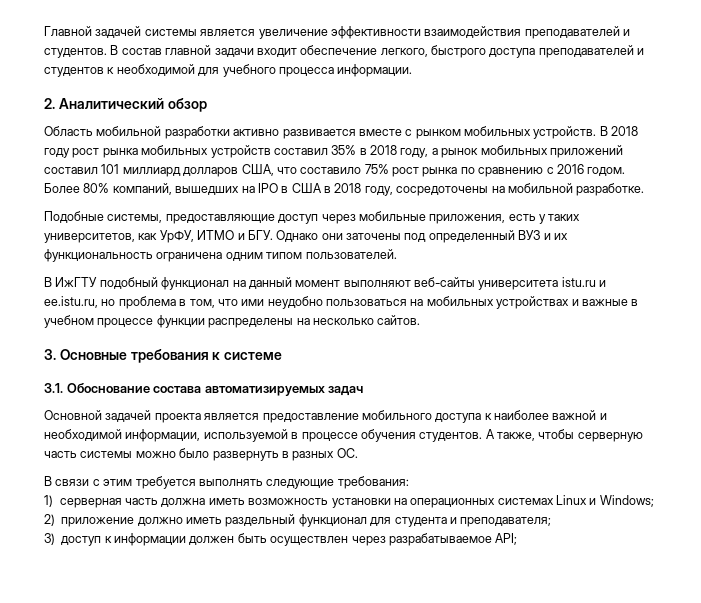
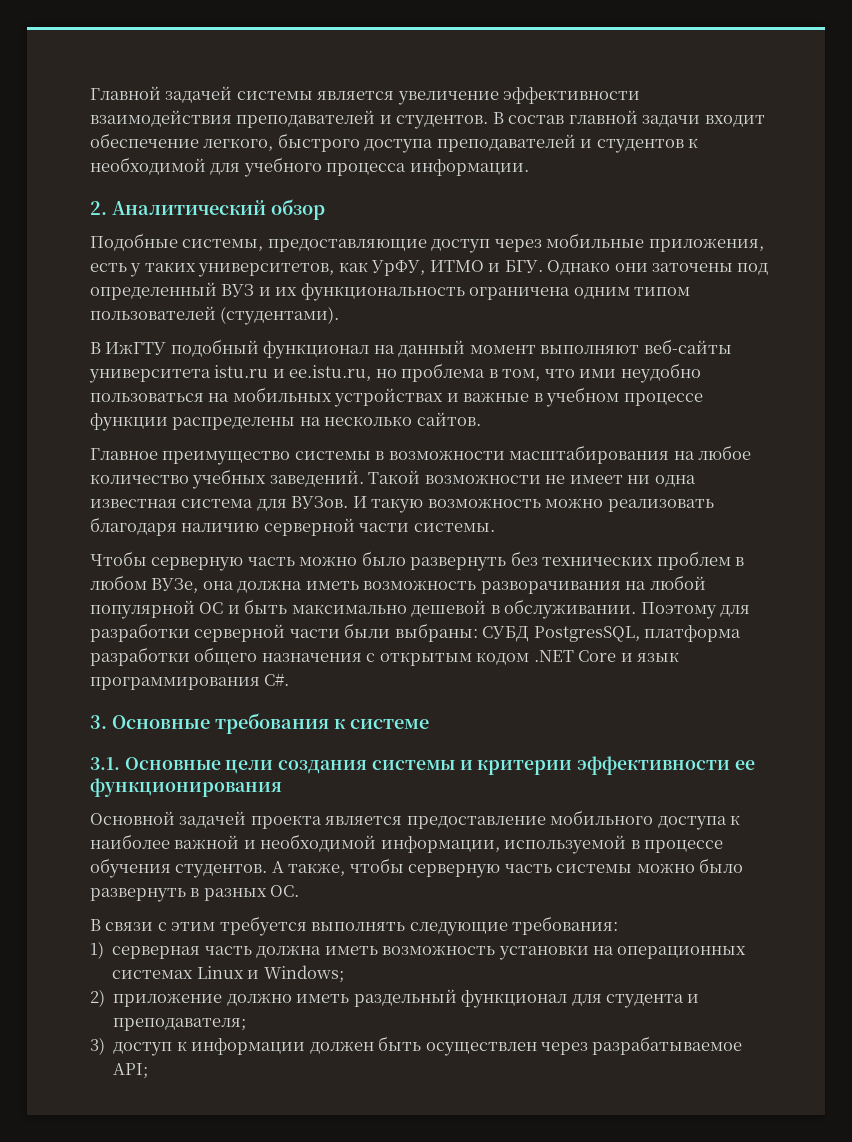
[44,126,639,139] [44,145,623,158] [44,164,626,177] [44,183,645,196] // Область мобильной разработки активно развивается вместе с рынком мобильных устройств. В 2018 году рост рынка мобильных устройств составил 35% в 2018 году, а рынок мобильных приложений составил 101 миллиард долларов США, что составило 75% рост рынка по сравнению с 2016 годом. Более 80% компаний, вышедших на IPO в США в 2018 году, сосредоточены на мобильной разработке. -> (325, 209) none
[305,249,397,259] пользователей. -> [90,306,340,325] пользователей (студентами).
(421, 320) none -> [90,445,752,465] [90,469,696,489] [90,496,714,513] [90,517,495,536] [90,551,745,571] [90,575,706,594] [90,599,751,619] [90,623,742,642] [90,647,680,666] [90,673,290,690] // Главное преимущество системы в возможности масштабирования на любое количество учебных заведений. Такой возможности не имеет ни одна известная система для ВУЗов. И такую возможность можно реализовать благодаря наличию серверной части системы. // Чтобы серверную часть можно было развернуть без технических проблем в любом ВУЗе, она должна иметь возможность разворачивания на любой популярной ОС и быть максимально дешевой в обслуживании. Поэтому для разработки серверной части были выбраны: СУБД PostgresSQL, платформа разработки общего назначения с открытым кодом .NET Core и язык программирования C#.
[66,383,364,396] Обоснование состава автоматизируемых задач -> [124,756,755,775] [90,778,282,797] Основные цели создания системы и критерии эффективности ее функционирования

